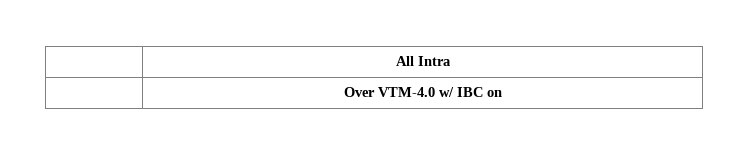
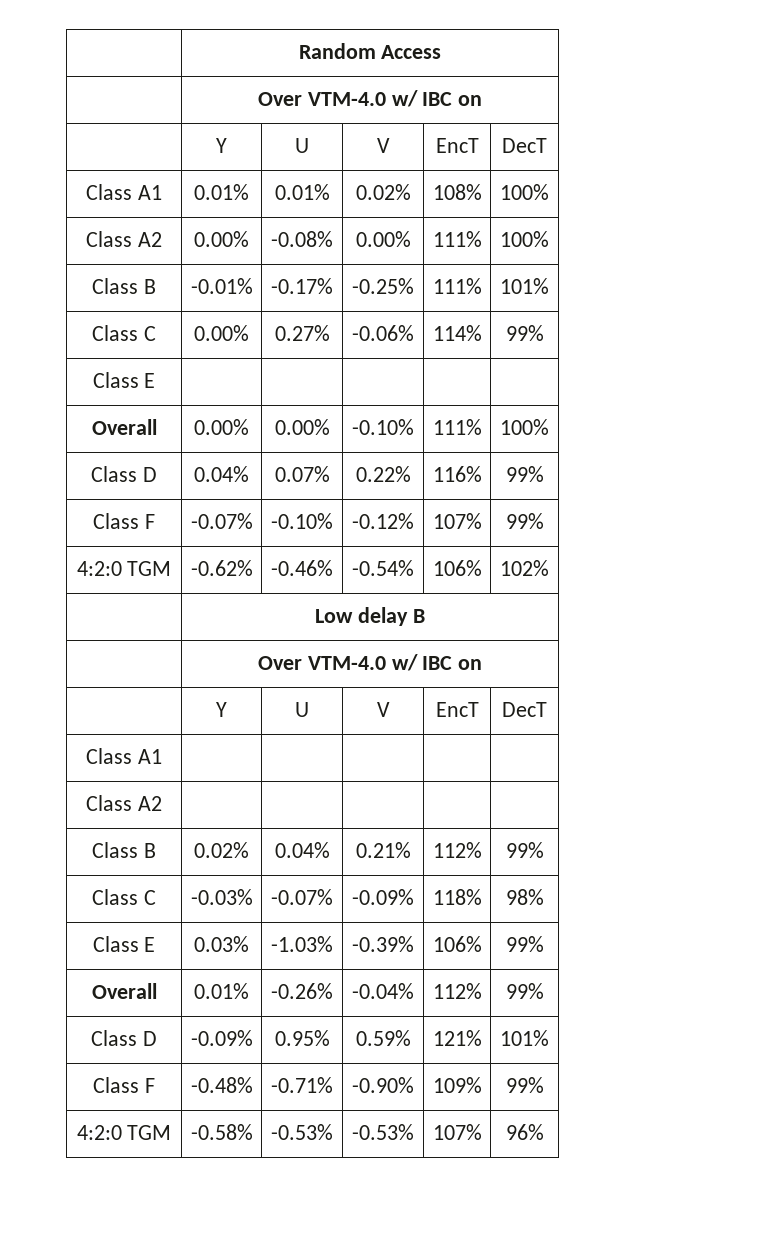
[395,56,451,66] [343,87,502,97] | All Intra // | Over VTM-4.0 w/ IBC on -> [298,43,442,59] [257,90,483,107] [216,138,227,153] [295,138,309,153] [377,138,390,153] [435,138,479,153] [502,138,547,153] [86,184,162,200] [194,184,249,200] [274,184,330,200] [355,184,411,200] [432,184,482,200] [500,184,549,200] [86,231,162,247] [194,231,249,247] [271,231,333,247] [355,231,411,247] [432,231,482,247] [500,231,549,247] [92,278,156,294] [190,278,253,294] [271,278,333,294] [352,278,414,294] [432,278,482,294] [500,278,549,294] [92,325,156,341] [194,325,249,341] [274,325,330,341] [352,325,414,341] [432,325,482,341] [505,325,544,341] [92,372,156,388] [91,419,157,435] [194,419,249,435] [274,419,330,435] [352,419,414,435] [432,419,482,435] [500,419,549,435] [91,466,157,482] [194,466,249,482] [274,466,330,482] [355,466,411,482] [432,466,482,482] [505,466,544,482] [93,513,155,529] [190,513,253,529] [271,513,333,529] [352,513,414,529] [432,513,482,529] [505,513,544,529] [76,561,172,576] [190,560,253,576] [271,560,333,576] [352,560,414,576] [432,560,482,576] [500,560,549,576] [315,607,425,626] [257,654,483,671] [216,702,227,717] [295,702,309,717] [377,702,390,717] [435,702,479,717] [502,702,547,717] [86,748,162,764] [86,795,162,811] [92,842,156,858] [194,842,249,858] [274,842,330,858] [355,842,411,858] [432,842,482,858] [505,842,544,858] [92,889,156,905] [190,889,253,905] [271,889,333,905] [352,889,414,905] [432,889,482,905] [505,889,544,905] [92,936,156,952] [194,936,249,952] [271,936,333,952] [352,936,414,952] [432,936,482,952] [505,936,544,952] [91,983,157,999] [194,983,249,999] [271,983,333,999] [352,983,414,999] [432,983,482,999] [505,983,544,999] [91,1030,157,1046] [190,1030,253,1046] [274,1030,330,1046] [355,1030,411,1046] [432,1030,482,1046] [500,1030,549,1046] [93,1077,155,1093] [190,1077,253,1093] [271,1077,333,1093] [352,1077,414,1093] [432,1077,482,1093] [505,1077,544,1093] [76,1125,172,1140] [190,1124,253,1140] [271,1124,333,1140] [352,1124,414,1140] [432,1124,482,1140] [505,1124,544,1140] | Random Access // | Over VTM-4.0 w/ IBC on // | Y | U | V | EncT | DecT // Class A1 | 0.01% | 0.01% | 0.02% | 108% | 100% // Class A2 | 0.00% | -0.08% | 0.00% | 111% | 100% // Class B | -0.01% | -0.17% | -0.25% | 111% | 101% // Class C | 0.00% | 0.27% | -0.06% | 114% | 99% // Class E | | | | | // Overall | 0.00% | 0.00% | -0.10% | 111% | 100% // Class D | 0.04% | 0.07% | 0.22% | 116% | 99% // Class F | -0.07% | -0.10% | -0.12% | 107% | 99% // 4:2:0 TGM | -0.62% | -0.46% | -0.54% | 106% | 102% // | Low delay B // | Over VTM-4.0 w/ IBC on // | Y | U | V | EncT | DecT // Class A1 | | | | | // Class A2 | | | | | // Class B | 0.02% | 0.04% | 0.21% | 112% | 99% // Class C | -0.03% | -0.07% | -0.09% | 118% | 98% // Class E | 0.03% | -1.03% | -0.39% | 106% | 99% // Overall | 0.01% | -0.26% | -0.04% | 112% | 99% // Class D | -0.09% | 0.95% | 0.59% | 121% | 101% // Class F | -0.48% | -0.71% | -0.90% | 109% | 99% // 4:2:0 TGM | -0.58% | -0.53% | -0.53% | 107% | 96%

